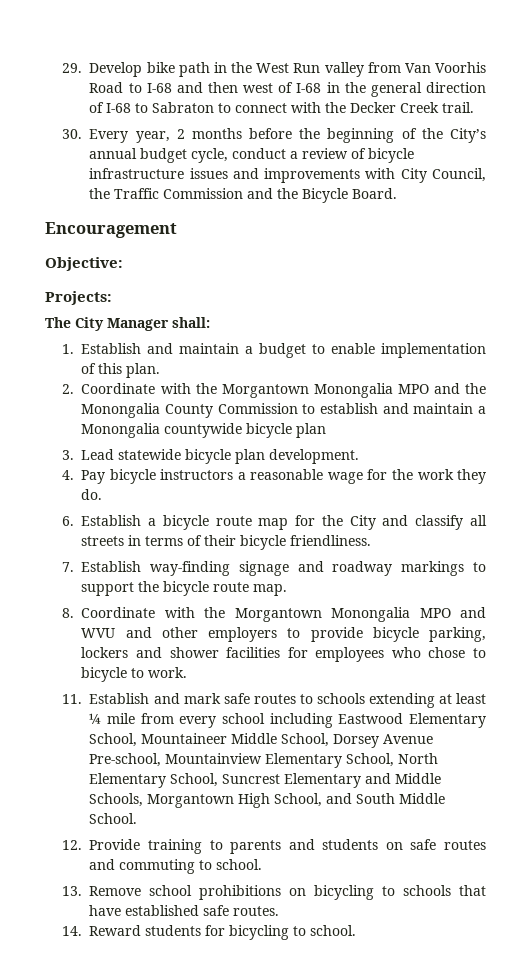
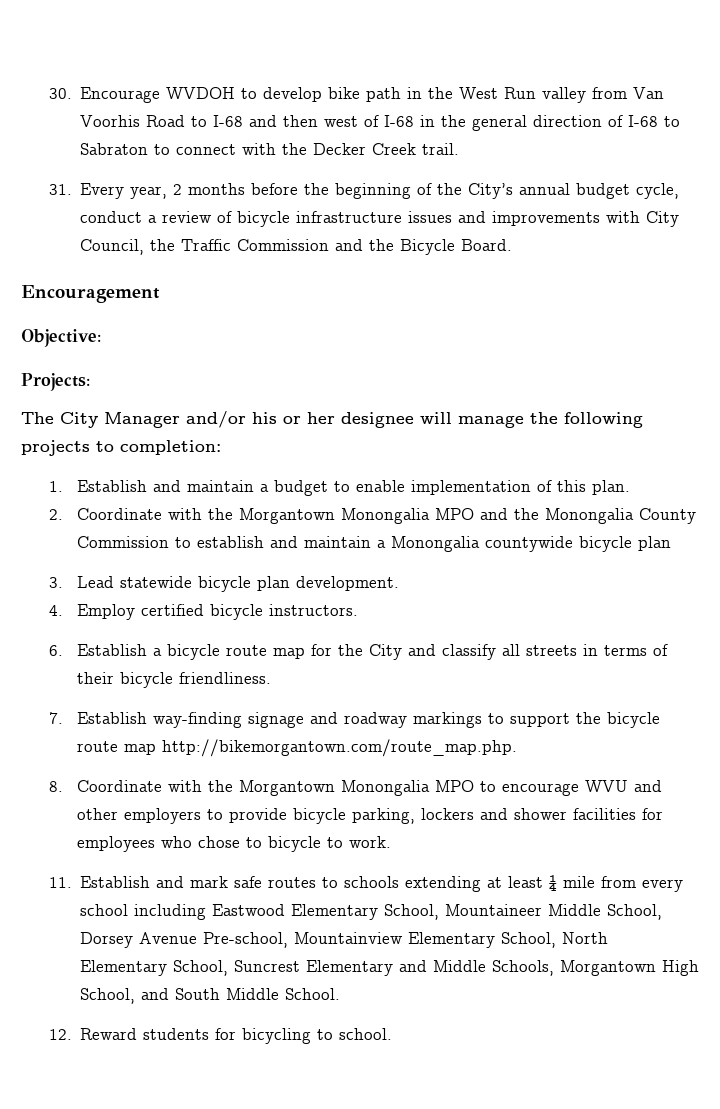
[62,62,143,77] 29. Develop -> [48,87,322,103] 30. Encourage WVDOH to develop
[62,129,83,139] 30. -> [48,184,72,195] 31.
[172,317,210,328] shall: -> [186,411,643,428] [21,440,221,456] and/or his or her designee will manage the following projects to completion:
[81,469,486,484] [81,489,103,500] Pay bicycle instructors a reasonable wage for the work they do. -> [76,604,358,620] Employ certified bicycle instructors.
[253,584,288,596] map. -> [123,739,517,757] map http://bikemorgantown.com/route_map.php.
[460,607,486,618] and -> [479,781,579,796] to encourage
[89,839,486,854] [89,859,263,874] [62,885,486,900] [89,905,280,916] [62,926,83,936] Provide training to parents and students on safe routes and commuting to school. // 13. Remove school prohibitions on bicycling to schools that have established safe routes. // 14. -> (72, 1034) none

